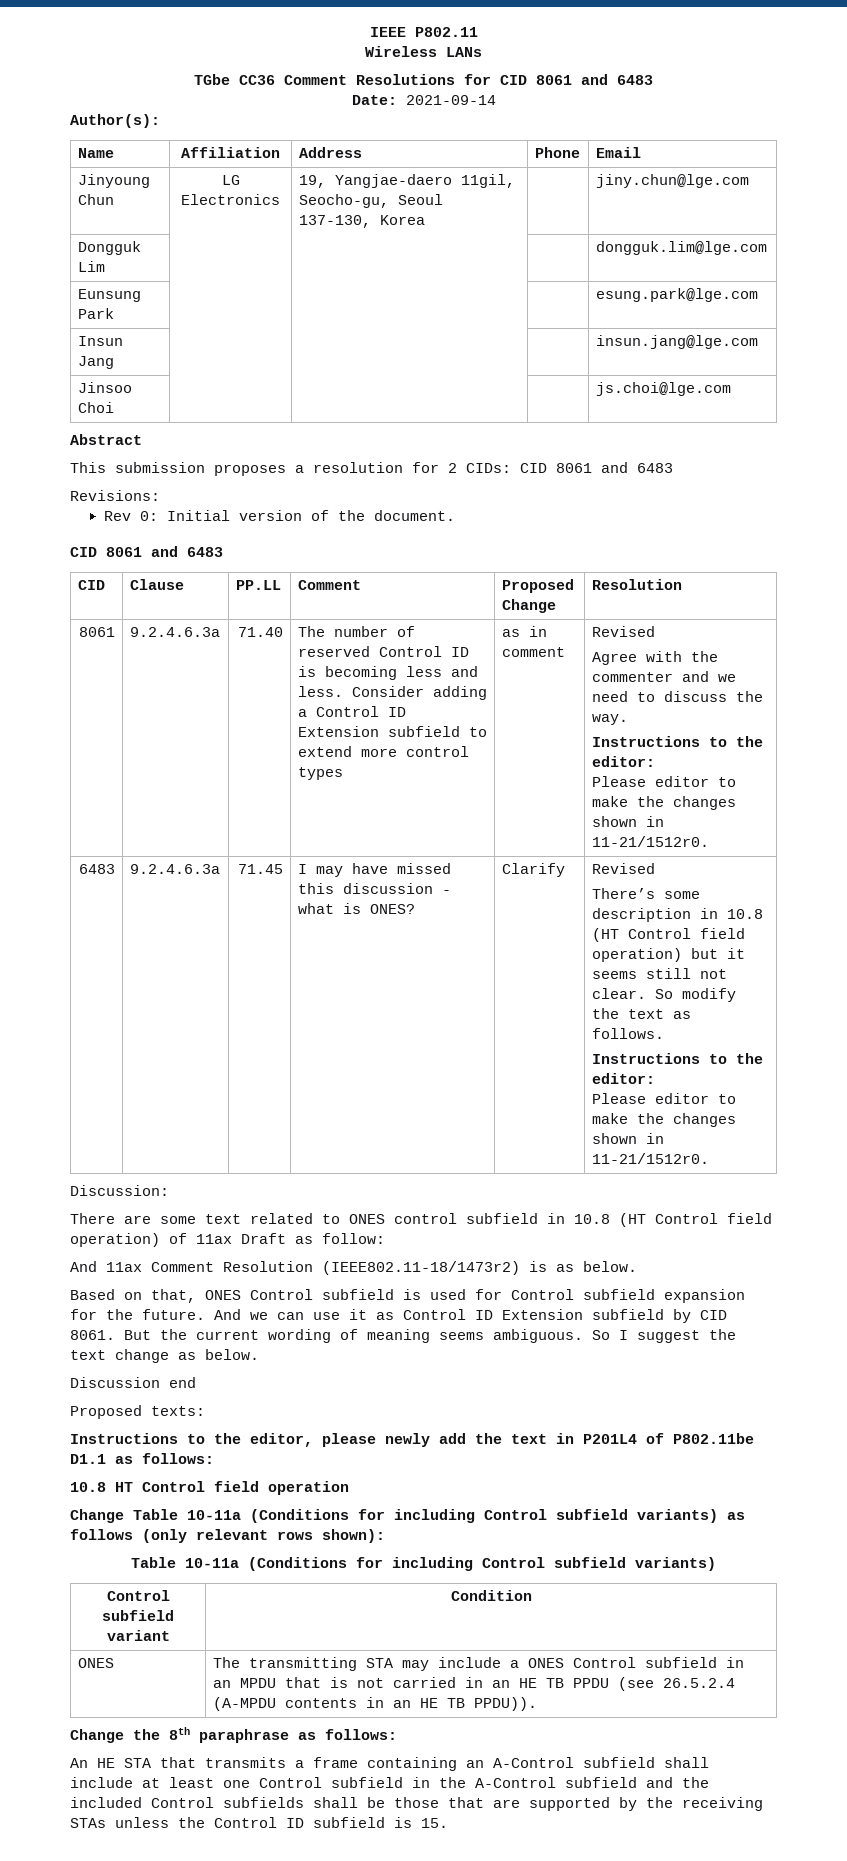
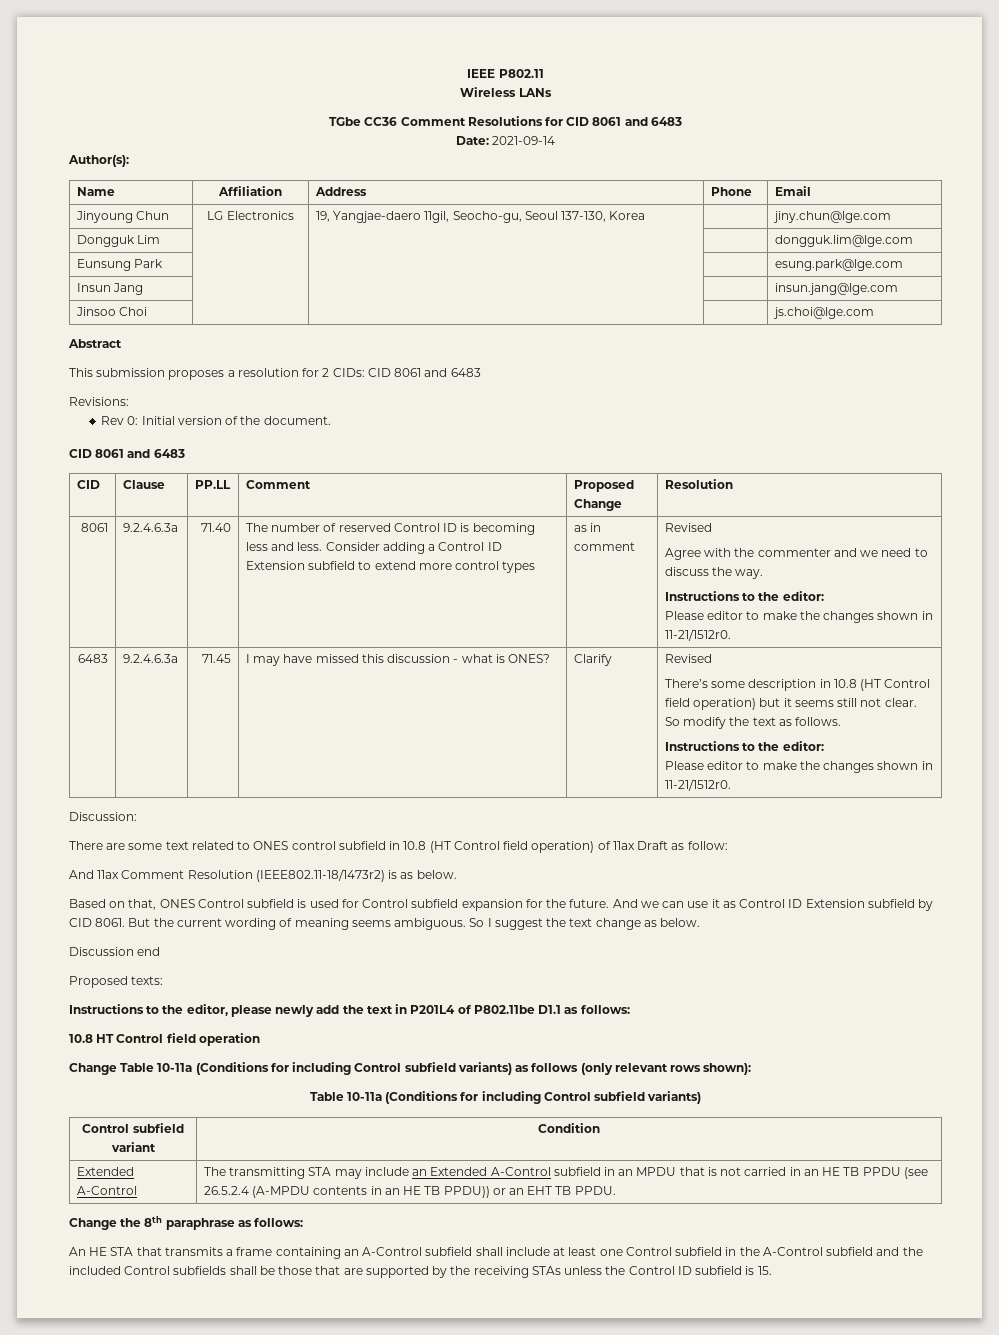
[77,1658,114,1668] ONES -> [76,1167,134,1176] [76,1186,137,1195] Extended A-Control
[509,1657,636,1668] a ONES Control -> [412,1167,551,1176] an Extended A-Control
[473,1697,537,1711] PPDU)). -> [443,1186,616,1198] PPDU)) or an EHT TB PPDU.

